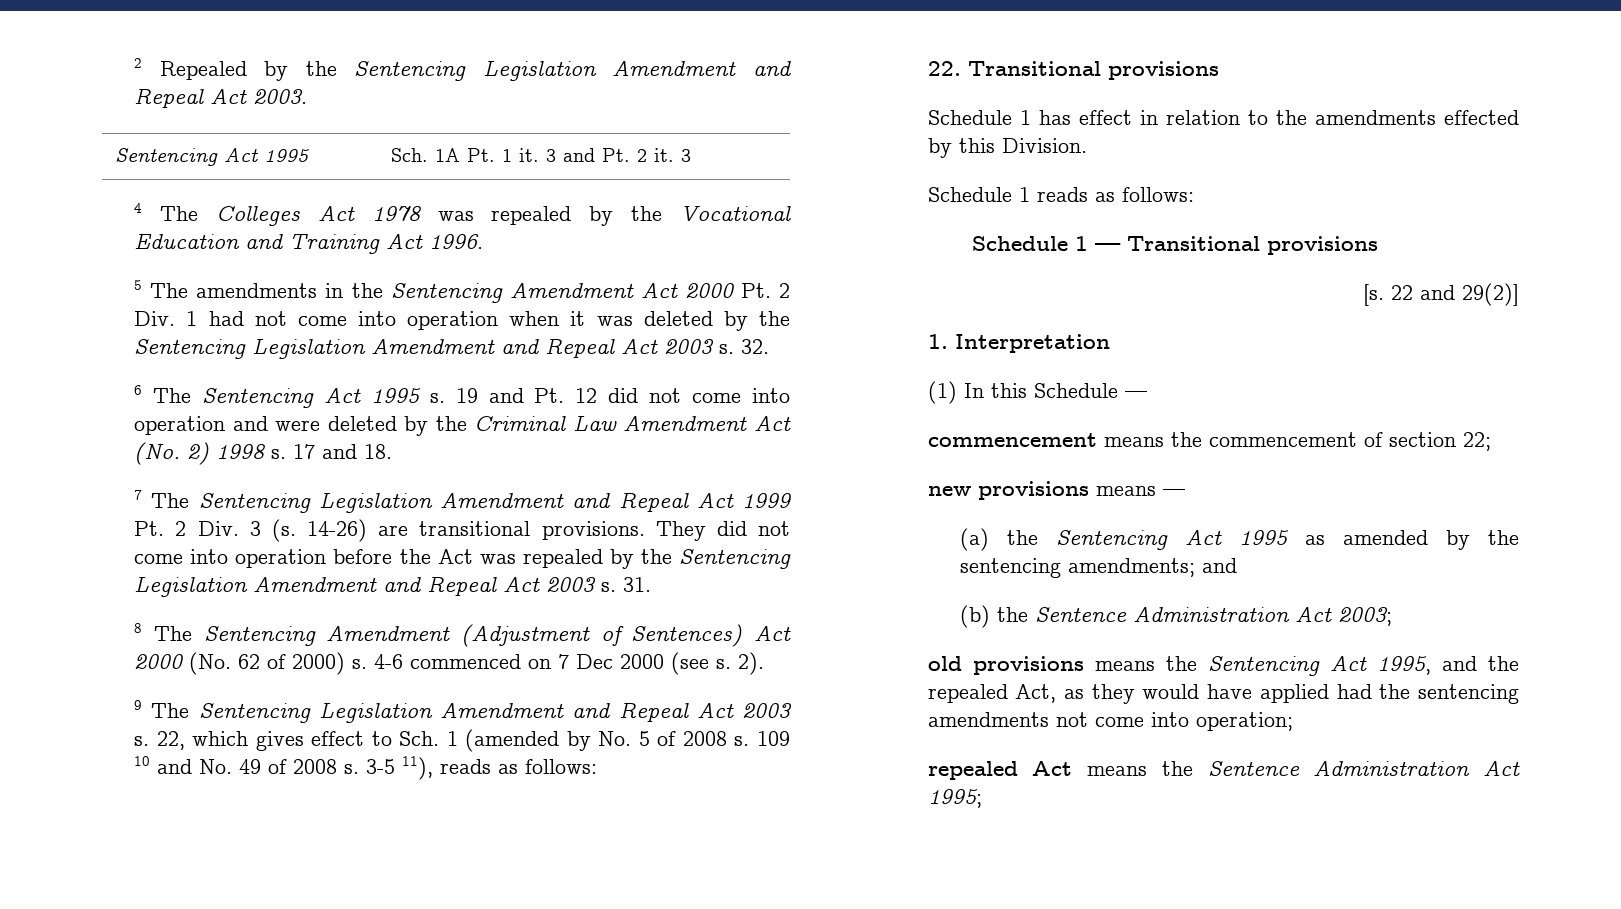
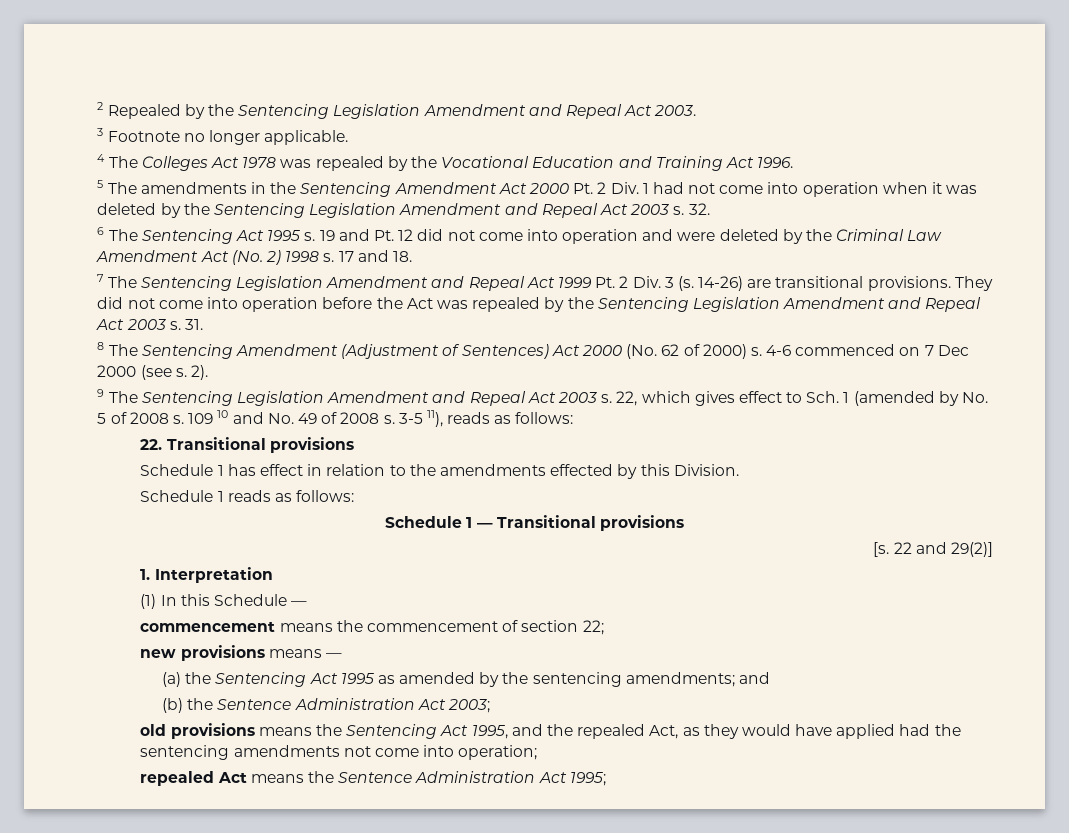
[114,148,309,166] [390,148,691,162] // Sentencing Act 1995 | Sch. 1A Pt. 1 it. 3 and Pt. 2 it. 3 -> [97,128,349,145] // 3 Footnote no longer applicable.

